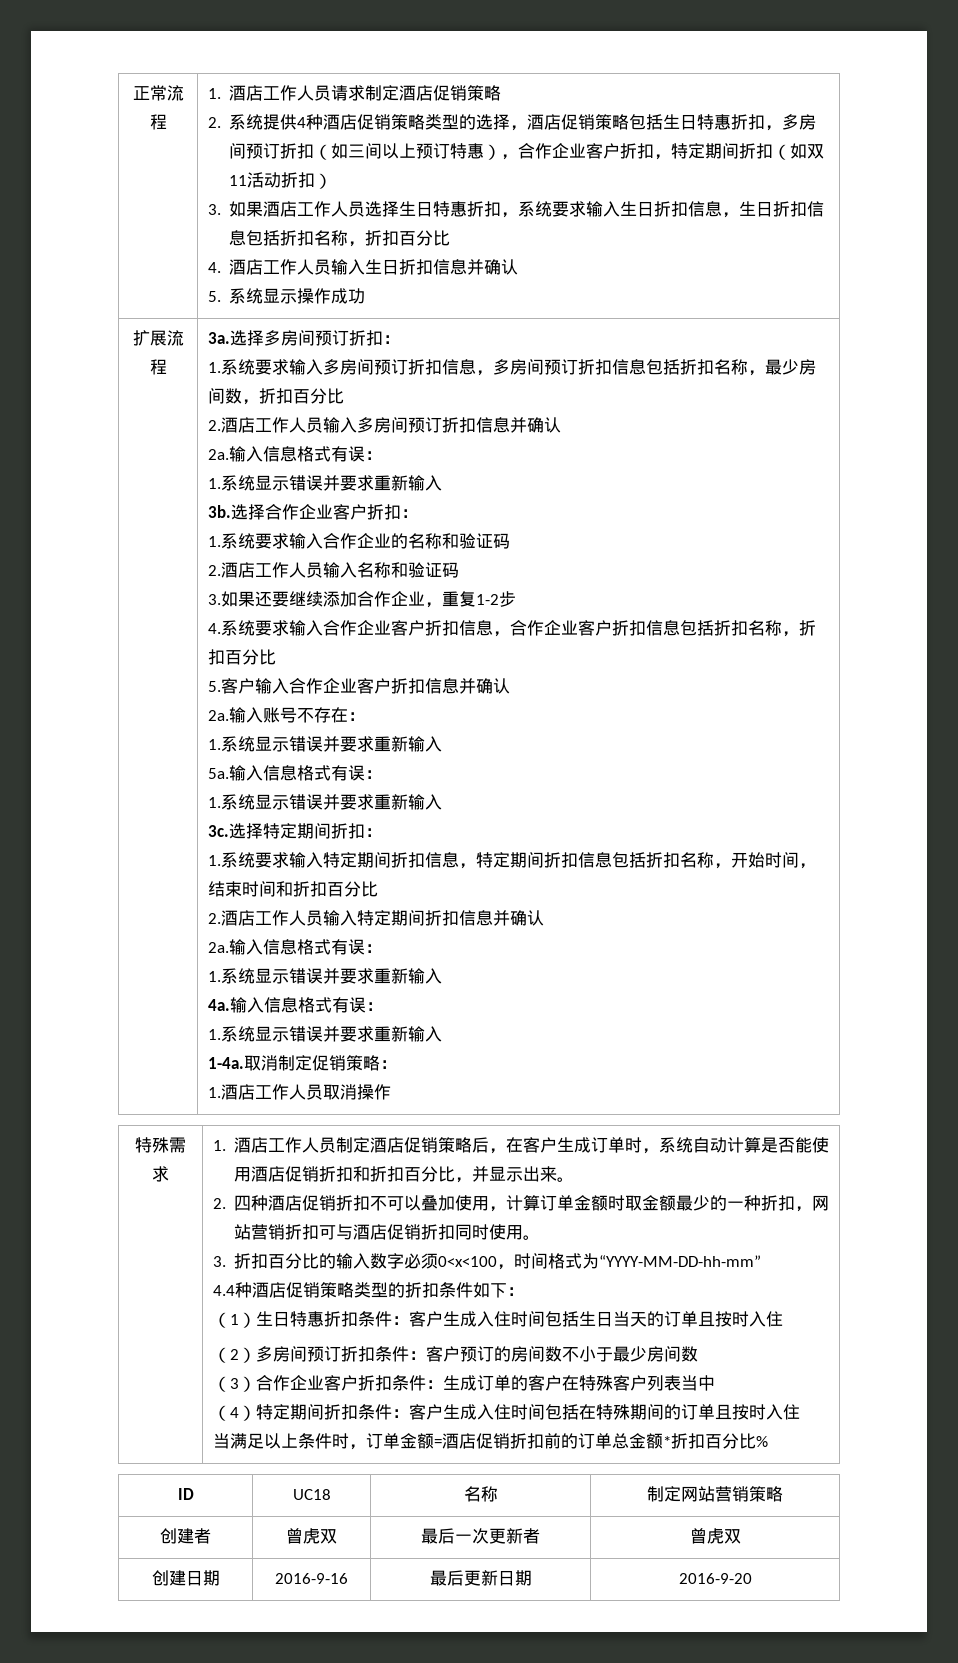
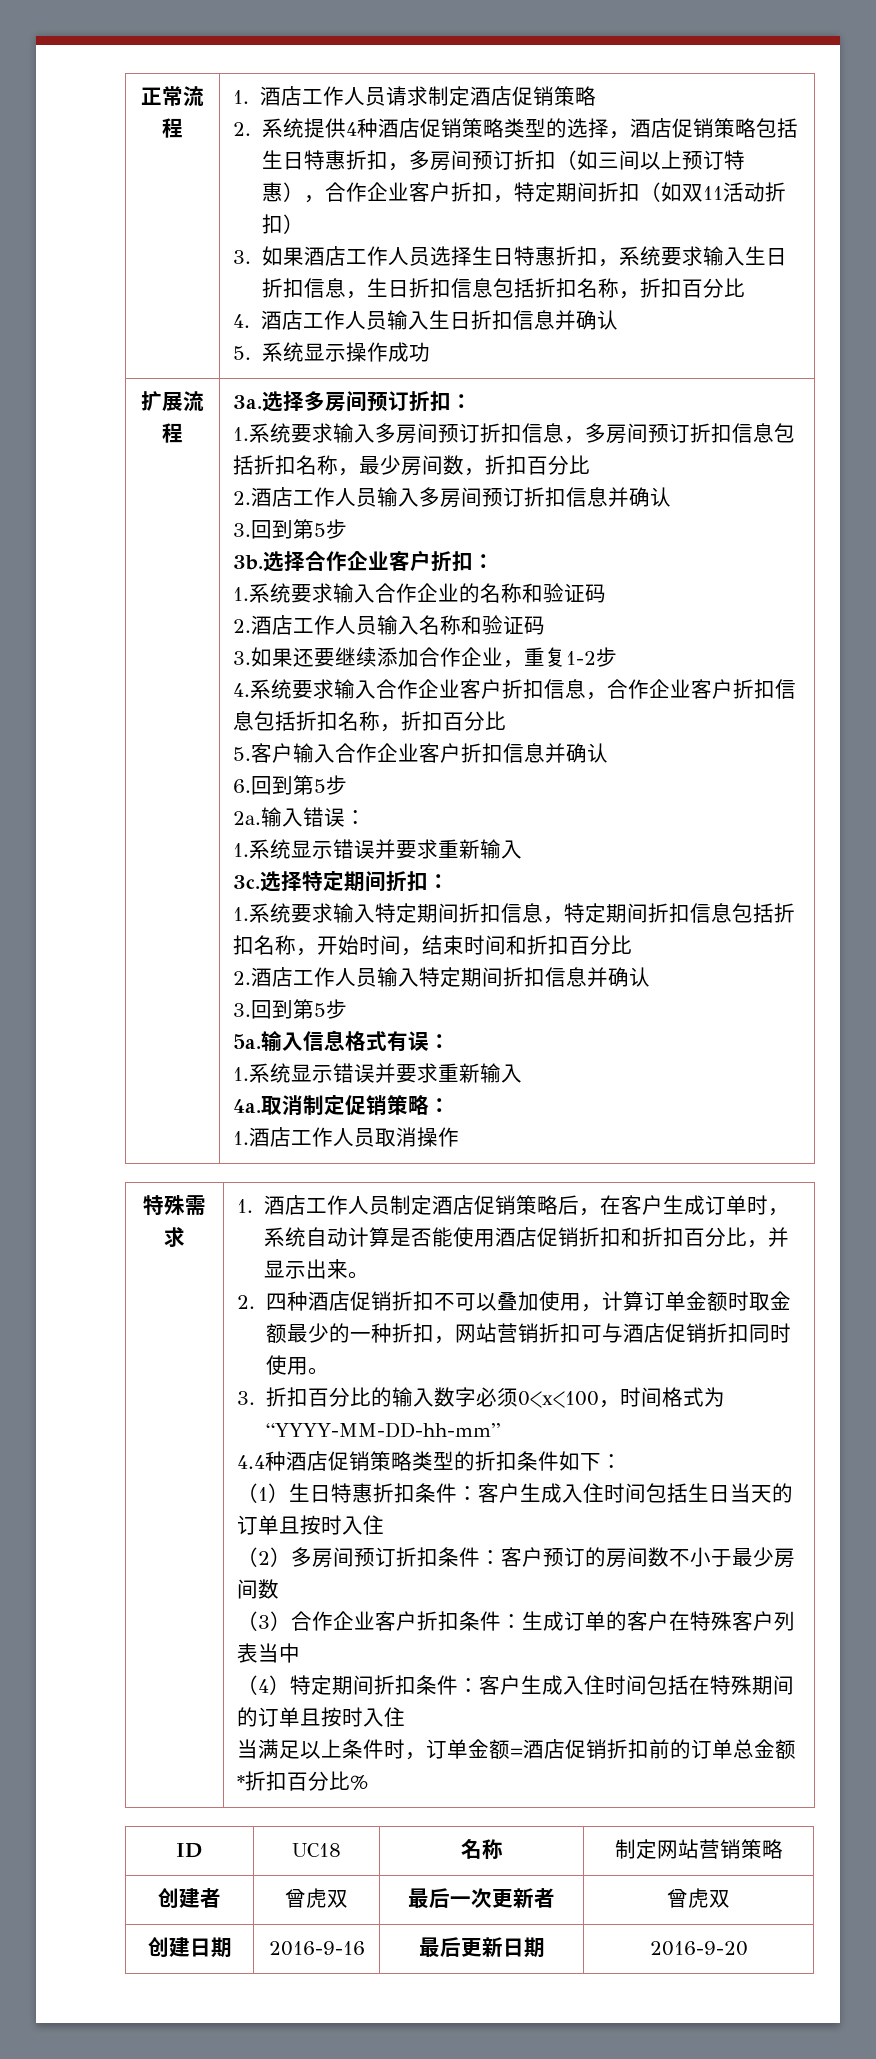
[207,446,382,462] [207,475,442,491] 2a.输入信息格式有误： // 1.系统显示错误并要求重新输入 -> [233,519,348,539] 3.回到第5步
[207,707,365,723] [207,736,442,752] [207,765,348,781] 2a.输入账号不存在： // 1.系统显示错误并要求重新输入 // 5a.输入信息格式有 -> [233,775,348,795] [233,807,325,827] 6.回到第5步 // 2a.输入错
[207,942,229,953] 2a. -> [233,999,348,1019] [233,1034,262,1049] 3.回到第5步 // 5a.
[229,997,383,1013] [207,1026,442,1042] [207,1057,244,1069] 输入信息格式有误： // 1.系统显示错误并要求重新输入 // 1-4a. -> (262, 1106) none

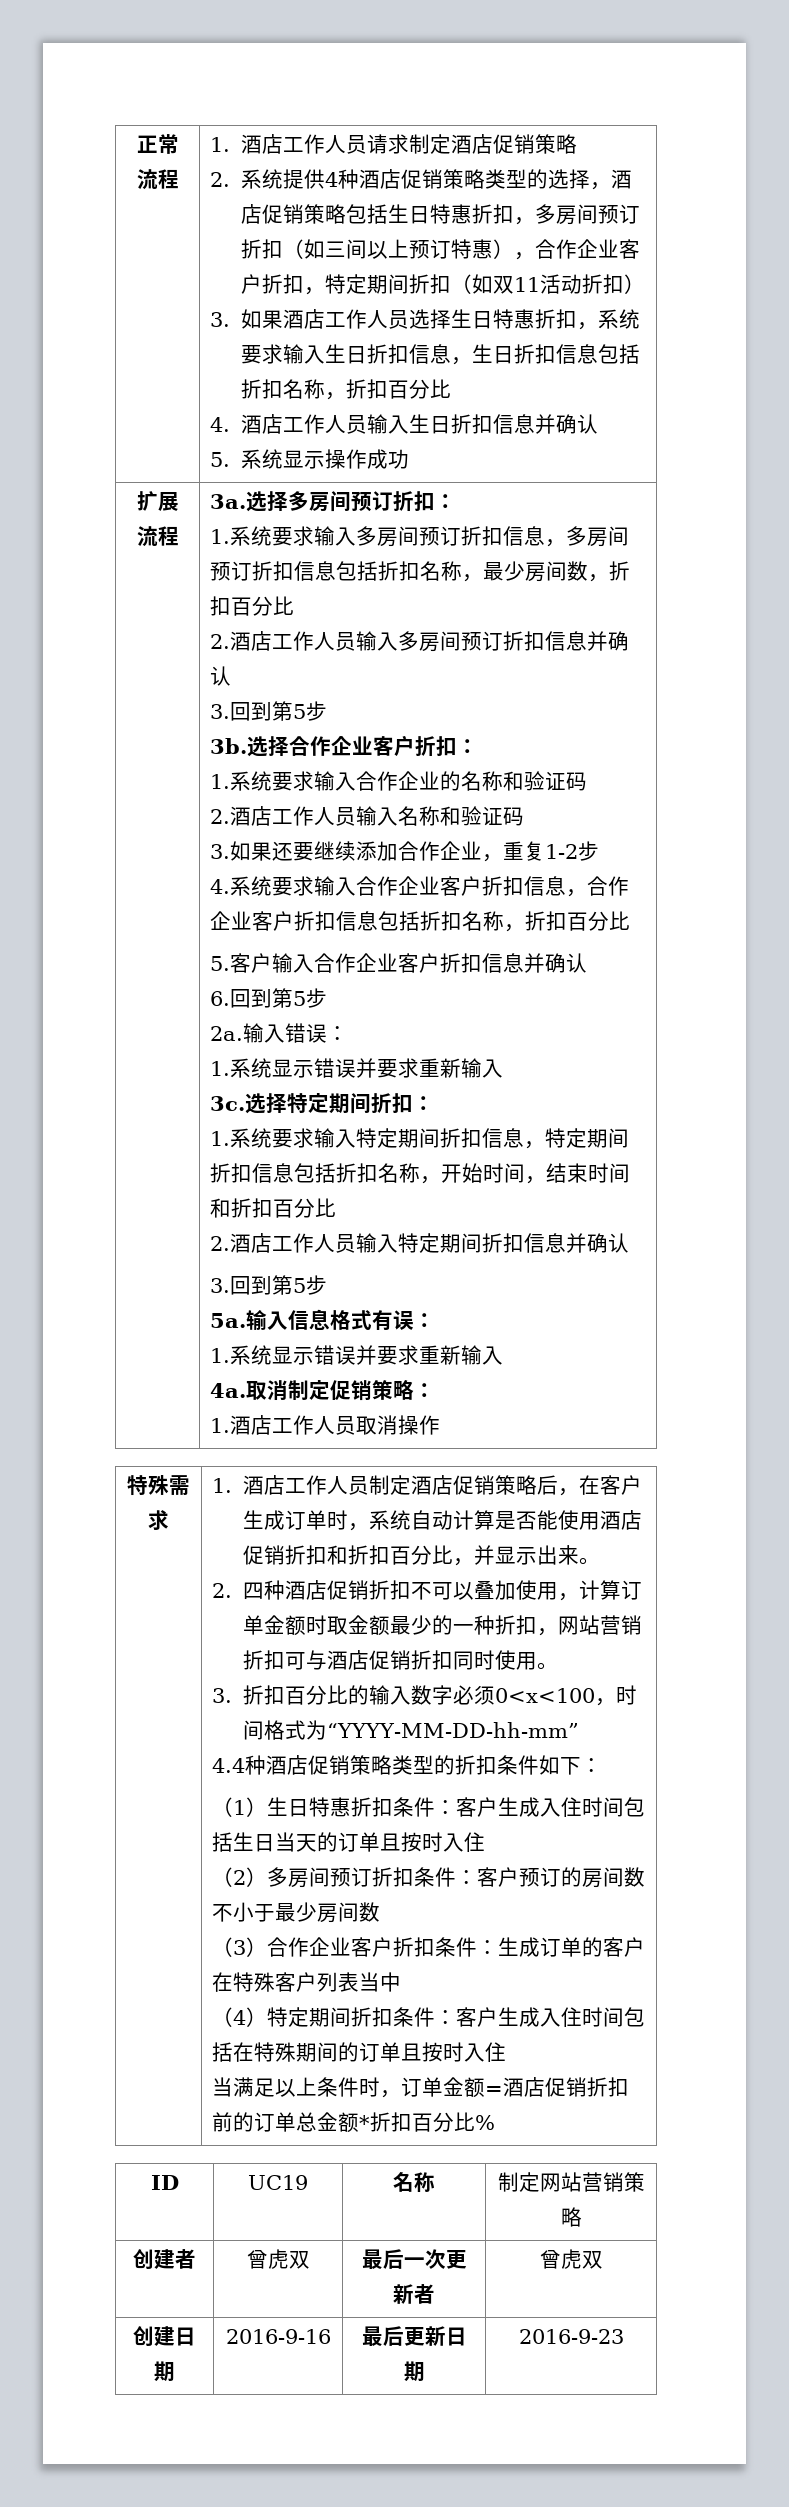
[292,1843,341,1857] UC18 -> [248,2175,308,2190] UC19
[649,1941,748,1956] 2016-9-20 -> [518,2329,624,2344] 2016-9-23

